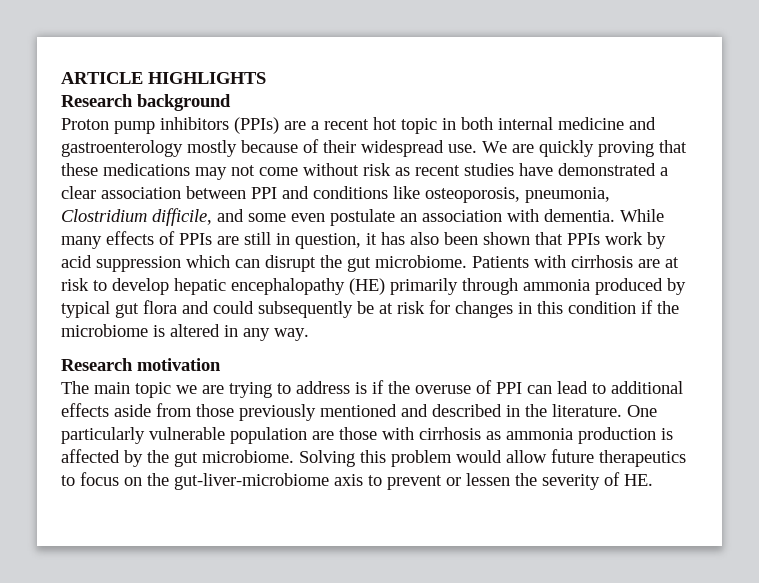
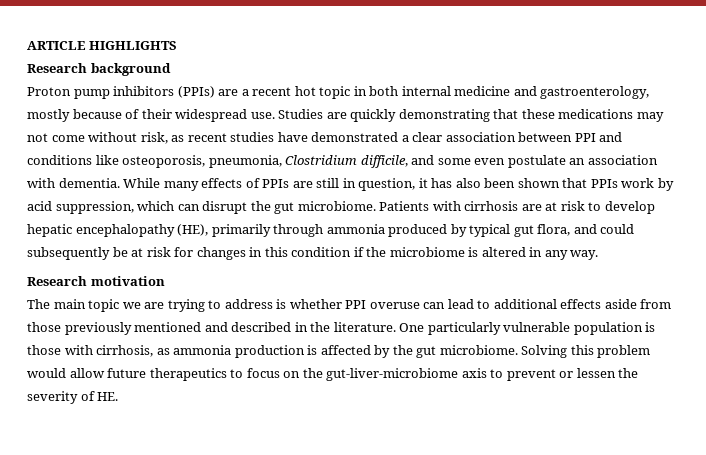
[61,140,183,157] gastroenterology -> [540,86,650,99] gastroenterology,
[482,141,507,153] We -> [278,109,324,119] Studies
[598,141,654,157] proving -> [398,109,490,122] demonstrating
[363,163,391,176] risk -> [140,132,168,144] risk,
[96,256,181,272] suppression -> [55,201,134,214] suppression,
[349,278,385,295] (HE) -> [177,224,209,236] (HE),
[143,300,177,314] flora -> [537,224,571,236] flora,
[372,380,522,394] if the overuse of PPI -> [289,299,420,309] whether PPI overuse
[312,431,334,440] are -> [645,322,656,332] is
[419,427,481,440] cirrhosis -> [96,345,154,357] cirrhosis,

